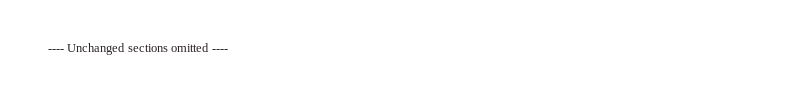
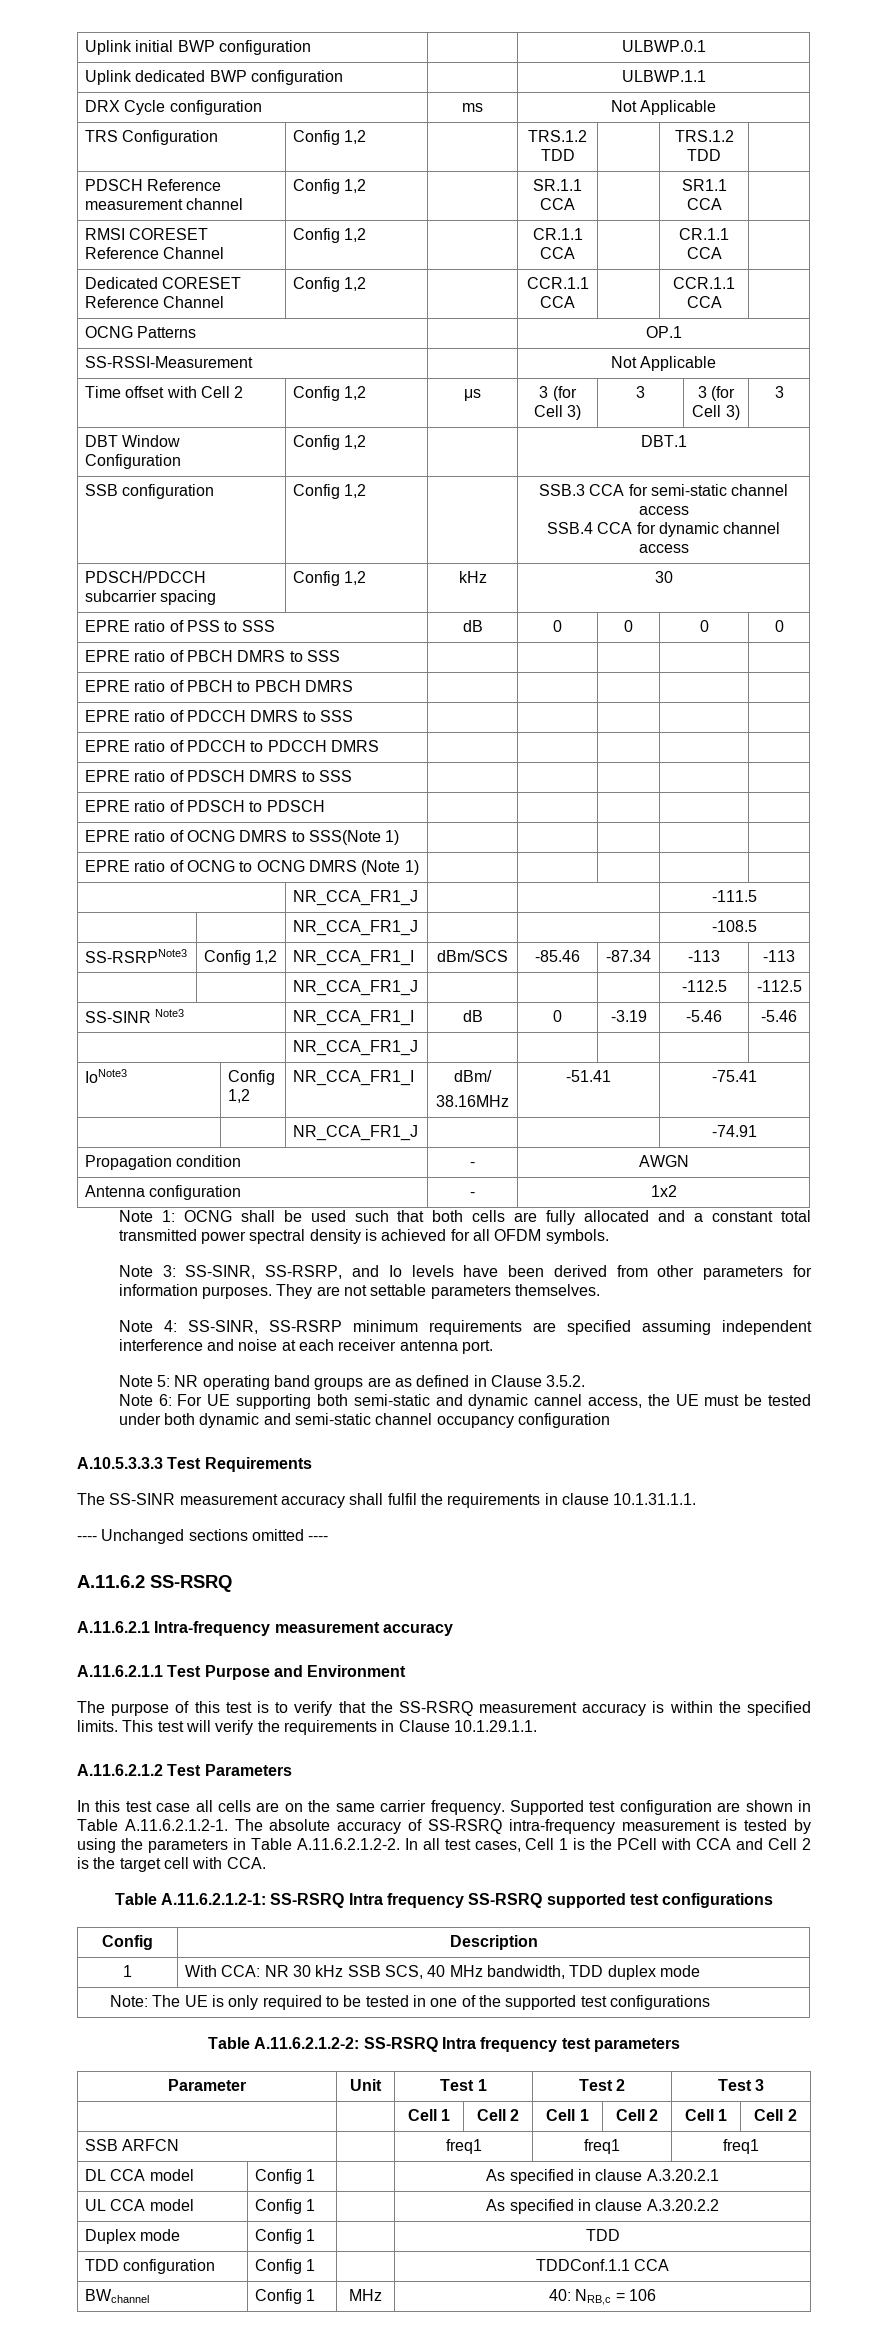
(48, 50) none -> [84,40,311,55] [621,40,706,52] [84,70,343,85] [621,70,706,82] [84,100,262,115] [462,103,483,112] [610,100,717,115] [84,130,219,145] [292,130,367,145] [528,130,587,142] [540,149,575,161] [674,130,734,142] [687,149,721,161] [84,179,222,191] [84,198,244,210] [292,179,367,194] [533,179,582,191] [540,198,575,210] [681,179,727,191] [686,198,722,210] [84,228,209,240] [84,247,225,259] [292,228,367,243] [532,228,583,240] [540,247,575,259] [679,228,729,240] [686,247,722,259] [84,277,242,289] [84,296,225,308] [292,277,367,292] [526,277,589,289] [540,296,575,308] [673,277,735,289] [686,296,722,308] [84,326,197,338] [645,326,682,338] [84,356,253,368] [610,356,717,371] [84,386,244,398] [292,386,367,401] [464,389,481,401] [539,386,577,401] [533,405,582,420] [636,386,645,398] [697,386,736,401] [692,405,740,420] [774,386,784,398] [84,435,181,447] [84,454,181,469] [292,435,367,450] [640,435,687,447] [84,484,215,499] [292,484,367,499] [538,484,789,496] [638,506,689,515] [546,522,781,537] [638,544,689,553] [84,571,206,583] [84,590,217,605] [292,571,367,586] [458,571,487,583] [654,571,673,583] [84,620,275,632] [462,620,483,632] [553,620,562,632] [624,620,633,632] [699,620,709,632] [774,620,784,632] [84,650,340,662] [84,680,353,692] [84,710,353,722] [84,740,379,752] [84,770,352,782] [84,800,325,812] [84,830,400,845] [84,860,419,875] [292,890,418,906] [712,890,757,902] [292,920,418,936] [712,920,757,932] [84,949,187,963] [203,950,278,965] [292,950,414,966] [437,950,508,962] [535,950,580,962] [606,950,651,962] [688,950,720,962] [763,950,795,962] [292,980,418,996] [681,980,727,992] [756,980,802,992] [84,1009,185,1023] [292,1010,414,1026] [462,1010,483,1022] [553,1010,562,1022] [610,1010,647,1022] [686,1010,722,1022] [761,1010,797,1022] [292,1040,418,1056] [84,1069,127,1083] [227,1070,275,1085] [227,1089,250,1103] [292,1070,414,1086] [454,1070,492,1082] [436,1095,509,1107] [566,1070,611,1082] [712,1070,757,1082] [292,1125,418,1141] [712,1125,757,1137] [84,1155,242,1170] [470,1162,475,1167] [638,1155,689,1167] [84,1185,242,1200] [470,1192,475,1197] [650,1185,677,1197] [118,1210,811,1225] [118,1229,609,1244] [118,1265,812,1280] [118,1284,601,1299] [118,1320,812,1335] [118,1339,494,1354] [118,1375,586,1390] [118,1394,811,1409] [118,1413,611,1428] [77,1457,312,1472] [77,1493,697,1508] Uplink initial BWP configuration | | ULBWP.0.1 // Uplink dedicated BWP configuration | | ULBWP.1.1 // DRX Cycle configuration | ms | Not Applicable // TRS Configuration | Config 1,2 | | TRS.1.2 TDD | | TRS.1.2 TDD | // PDSCH Reference measurement channel | Config 1,2 | | SR.1.1 CCA | | SR1.1 CCA | // RMSI CORESET Reference Channel | Config 1,2 | | CR.1.1 CCA | | CR.1.1 CCA | // Dedicated CORESET Reference Channel | Config 1,2 | | CCR.1.1 CCA | | CCR.1.1 CCA | // OCNG Patterns | | OP.1 // SS-RSSI-Measurement | | Not Applicable // Time offset with Cell 2 | Config 1,2 | μs | 3 (for Cell 3) | 3 | 3 (for Cell 3) | 3 // DBT Window Configuration | Config 1,2 | | DBT.1 // SSB configuration | Config 1,2 | | SSB.3 CCA for semi-static channel access // SSB.4 CCA for dynamic channel access // PDSCH/PDCCH subcarrier spacing | Config 1,2 | kHz | 30 // EPRE ratio of PSS to SSS | dB | 0 | 0 | 0 | 0 // EPRE ratio of PBCH DMRS to SSS | | | | | // EPRE ratio of PBCH to PBCH DMRS | | | | | // EPRE ratio of PDCCH DMRS to SSS | | | | | // EPRE ratio of PDCCH to PDCCH DMRS | | | | | // EPRE ratio of PDSCH DMRS to SSS | | | | | // EPRE ratio of PDSCH to PDSCH | | | | | // EPRE ratio of OCNG DMRS to SSS(Note 1) | | | | | // EPRE ratio of OCNG to OCNG DMRS (Note 1) | | | | | // | NR_CCA_FR1_J | | | -111.5 // | | NR_CCA_FR1_J | | | -108.5 // SS-RSRPNote3 | Config 1,2 | NR_CCA_FR1_I | dBm/SCS | -85.46 | -87.34 | -113 | -113 // | | NR_CCA_FR1_J | | | | -112.5 | -112.5 // SS-SINR Note3 | NR_CCA_FR1_I | dB | 0 | -3.19 | -5.46 | -5.46 // | NR_CCA_FR1_J | | | | | // IoNote3 | Config 1,2 | NR_CCA_FR1_I | dBm/ // 38.16MHz | -51.41 | -75.41 // | | NR_CCA_FR1_J | | | -74.91 // Propagation condition | - | AWGN // Antenna configuration | - | 1x2 // Note 1: OCNG shall be used such that both cells are fully allocated and a constant total transmitted power spectral density is achieved for all OFDM symbols. // Note 3: SS-SINR, SS-RSRP, and Io levels have been derived from other parameters for information purposes. They are not settable parameters themselves. // Note 4: SS-SINR, SS-RSRP minimum requirements are specified assuming independent interference and noise at each receiver antenna port. // Note 5: NR operating band groups are as defined in Clause 3.5.2. // Note 6: For UE supporting both semi-static and dynamic cannel access, the UE must be tested under both dynamic and semi-static channel occupancy configuration // A.10.5.3.3.3 Test Requirements // The SS-SINR measurement accuracy shall fulfil the requirements in clause 10.1.31.1.1. //
(228, 50) none -> [77,1575,232,1592] [77,1621,453,1636] [77,1665,407,1680] [77,1701,811,1716] [77,1720,537,1735] [77,1764,292,1776] [77,1800,811,1815] [77,1819,812,1834] [77,1838,811,1853] [77,1857,266,1872] [114,1893,774,1908] [102,1935,153,1950] [449,1935,538,1950] [123,1965,132,1977] [184,1965,700,1980] [110,1995,710,2010] [208,2037,680,2052] [168,2079,246,2091] [350,2079,382,2091] [440,2079,487,2091] [578,2079,626,2091] [717,2079,765,2091] [407,2109,451,2121] [476,2109,520,2121] [546,2109,589,2121] [615,2109,659,2121] [684,2109,728,2121] [754,2109,797,2121] [84,2139,180,2151] [445,2139,482,2154] [584,2139,620,2154] [723,2139,759,2154] [84,2169,194,2181] [254,2169,316,2184] [486,2169,719,2184] [84,2199,194,2211] [254,2199,316,2214] [486,2199,719,2214] [84,2229,181,2244] [254,2229,316,2244] [585,2229,620,2241] [84,2259,216,2274] [254,2259,316,2274] [535,2259,670,2271] [84,2289,149,2303] [254,2289,316,2304] [349,2289,382,2301] [549,2289,656,2305] // A.11.6.2 SS-RSRQ // A.11.6.2.1 Intra-frequency measurement accuracy // A.11.6.2.1.1 Test Purpose and Environment // The purpose of this test is to verify that the SS-RSRQ measurement accuracy is within the specified limits. This test will verify the requirements in Clause 10.1.29.1.1. // A.11.6.2.1.2 Test Parameters // In this test case all cells are on the same carrier frequency. Supported test configuration are shown in Table A.11.6.2.1.2-1. The absolute accuracy of SS-RSRQ intra-frequency measurement is tested by using the parameters in Table A.11.6.2.1.2-2. In all test cases, Cell 1 is the PCell with CCA and Cell 2 is the target cell with CCA. // Table A.11.6.2.1.2-1: SS-RSRQ Intra frequency SS-RSRQ supported test configurations // Config | Description // 1 | With CCA: NR 30 kHz SSB SCS, 40 MHz bandwidth, TDD duplex mode // Note: The UE is only required to be tested in one of the supported test configurations // Table A.11.6.2.1.2-2: SS-RSRQ Intra frequency test parameters // Parameter | Unit | Test 1 | Test 2 | Test 3 // | | Cell 1 | Cell 2 | Cell 1 | Cell 2 | Cell 1 | Cell 2 // SSB ARFCN | | freq1 | freq1 | freq1 // DL CCA model | Config 1 | | As specified in clause A.3.20.2.1 // UL CCA model | Config 1 | | As specified in clause A.3.20.2.2 // Duplex mode | Config 1 | | TDD // TDD configuration | Config 1 | | TDDConf.1.1 CCA // BWchannel | Config 1 | MHz | 40: NRB,c = 106

